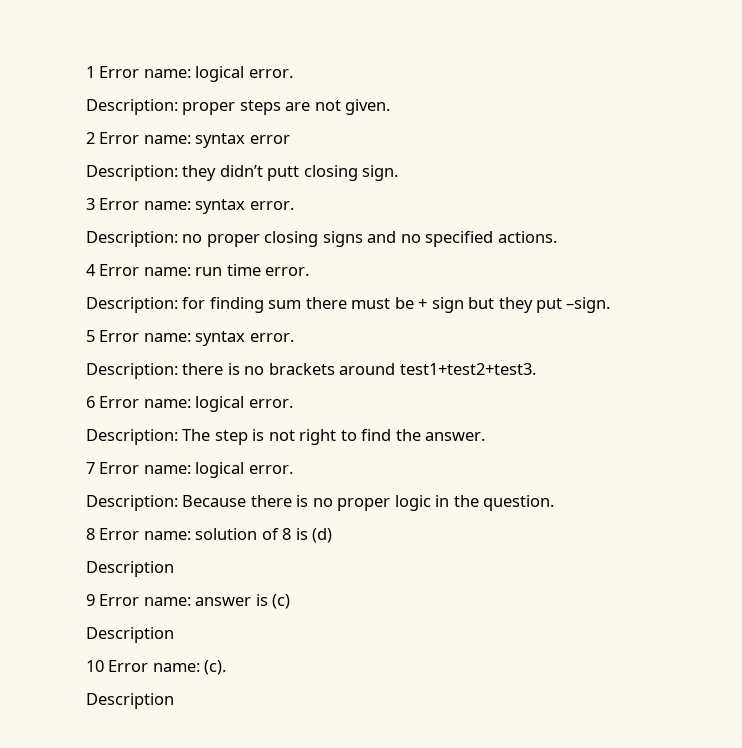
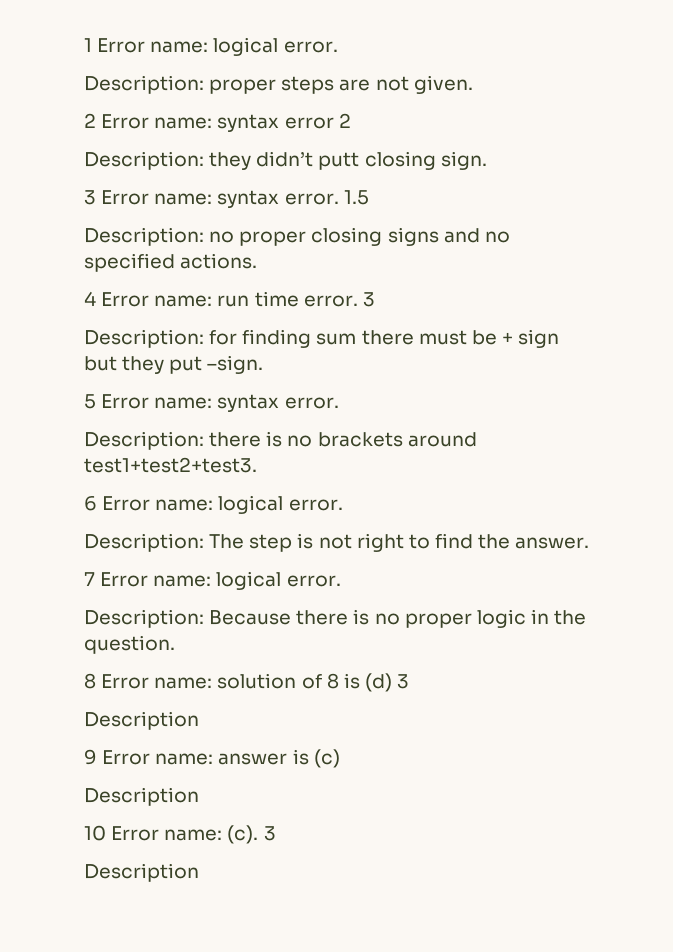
(290, 139) none -> [338,113,351,128] 2
(294, 205) none -> [343,190,369,205] 1.5
(310, 271) none -> [362,292,375,307] 3
(333, 535) none -> [397,674,410,689] 3
(227, 667) none -> [263,826,276,841] 3

